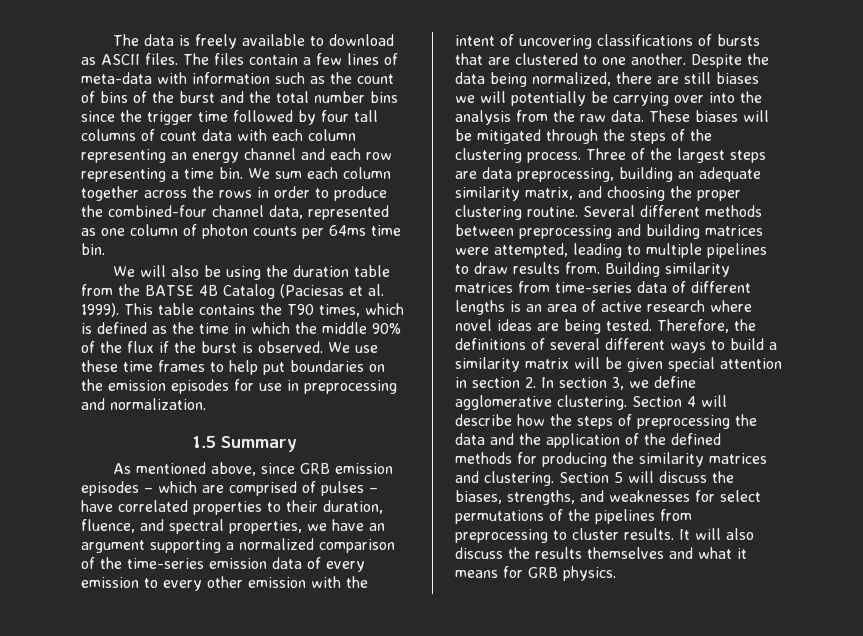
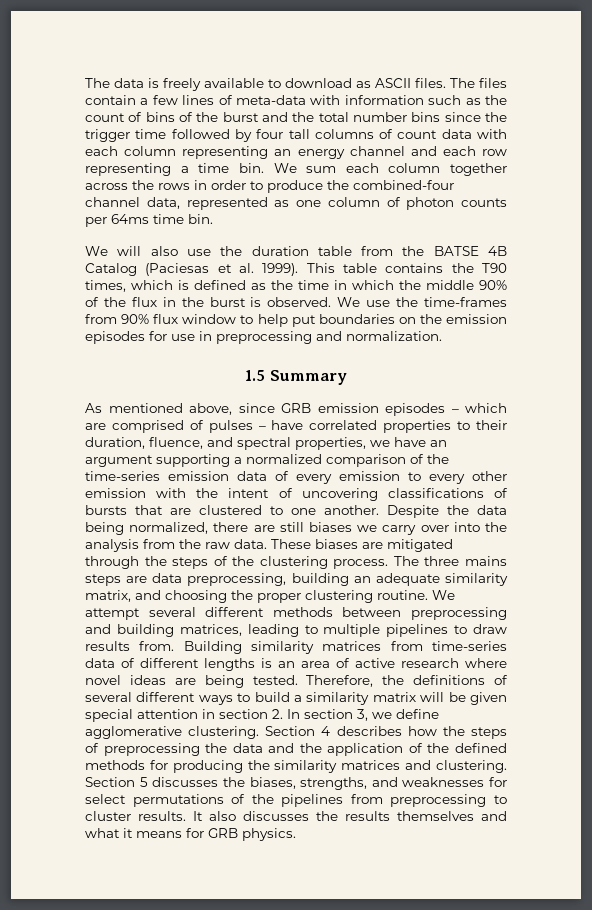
[203,265,261,280] be using -> [186,249,211,256] use
[159,341,169,353] if -> [162,297,176,307] in
[81,360,205,372] these time frames -> [396,297,508,307] [85,314,237,324] the time-frames from 90% flux window
[480,91,669,106] will potentially be carrying -> [382,525,417,535] carry
[743,110,769,122] [455,129,472,141] will be -> [362,542,383,549] are
[586,148,725,163] Three of the largest -> [393,556,507,566] The three mains
[583,205,635,217] Several -> [432,590,455,600] [85,607,196,620] We attempt several
[705,225,763,236] [455,243,568,258] matrices were attempted, -> [179,624,242,636] matrices,
[701,395,727,407] [455,414,512,426] will describe -> [336,726,402,736] describes
[628,471,707,483] will discuss -> [152,777,219,787] discusses
[695,528,754,540] [455,547,503,559] will also discuss -> [209,811,309,821] also discusses

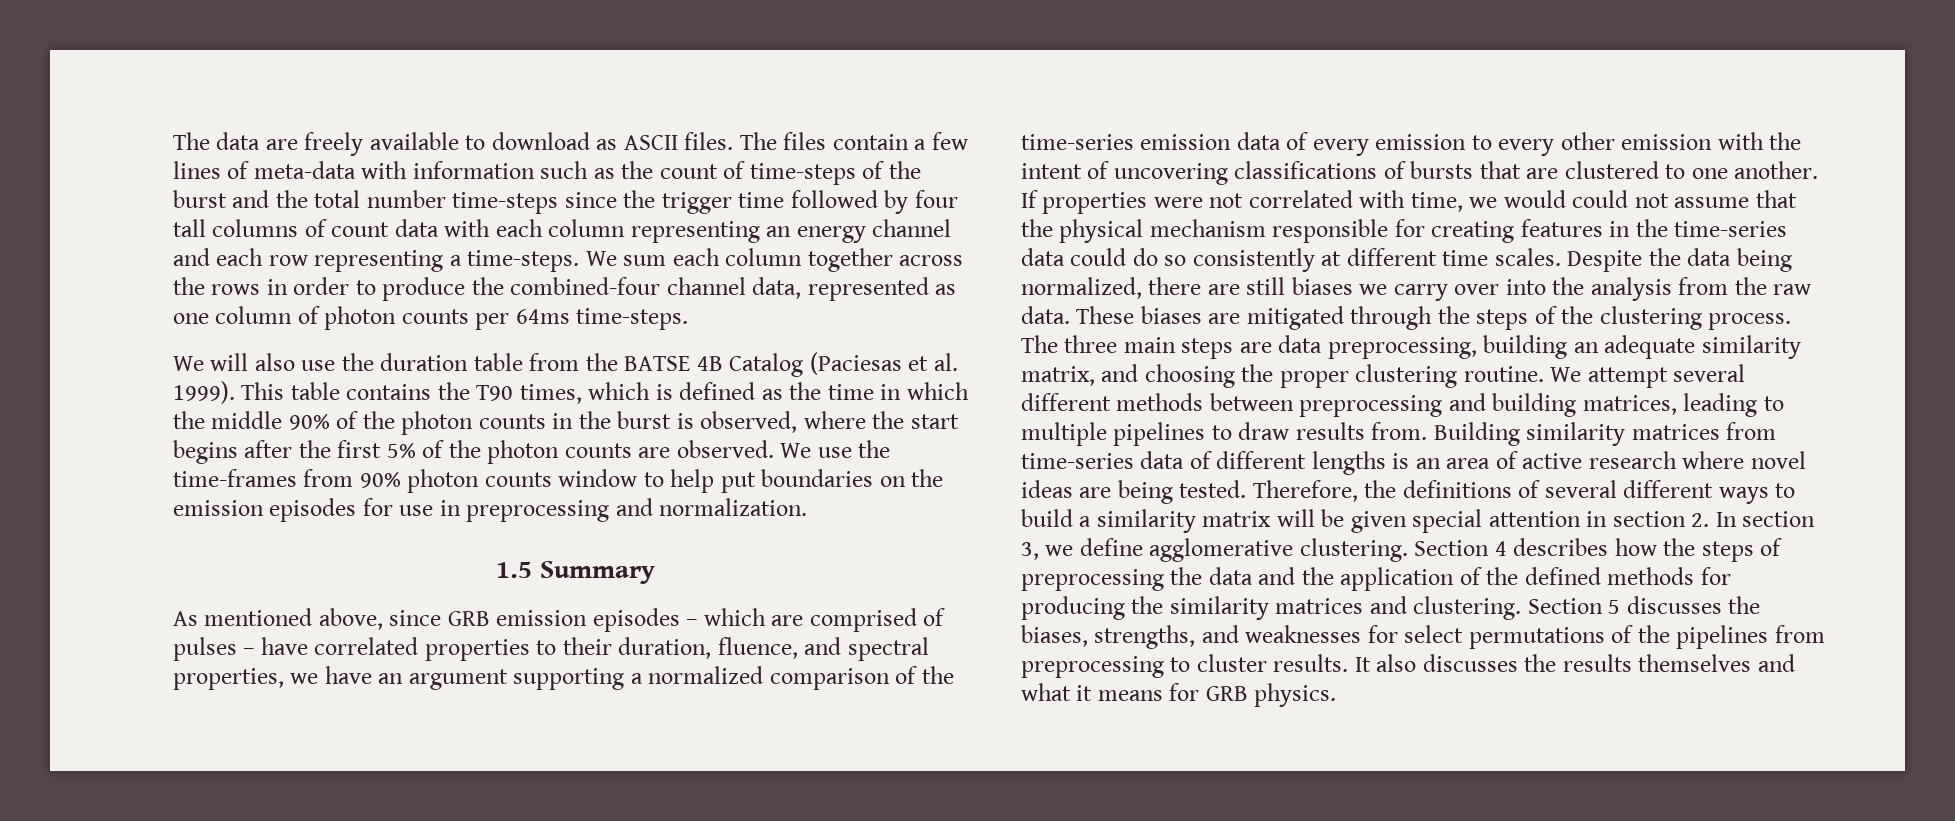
[148,78,159,88] is -> [265,139,298,150] are
[145,112,175,122] bins -> [749,163,856,185] time-steps
[411,112,441,122] bins -> [452,192,559,214] time-steps
[198,163,264,173] time bin. -> [467,250,580,272] time-steps.
[153,214,213,224] time bin. -> [576,308,689,330] time-steps.
[131,297,157,307] flux -> [401,411,546,435] photon counts
(262, 302) none -> [700,411,959,433] [173,440,671,464] observed, where the start begins after the first 5% of the photon counts are
[153,314,179,324] flux -> [407,469,552,493] photon counts
(379, 510) none -> [1021,190,1797,214] [1021,219,1788,243] [1021,248,1561,272] If properties were not correlated with time, we would could not assume that the physical mechanism responsible for creating features in the time-series data could do so consistently at different time scales.
[464,556,507,566] mains -> [1123,337,1176,353] main

